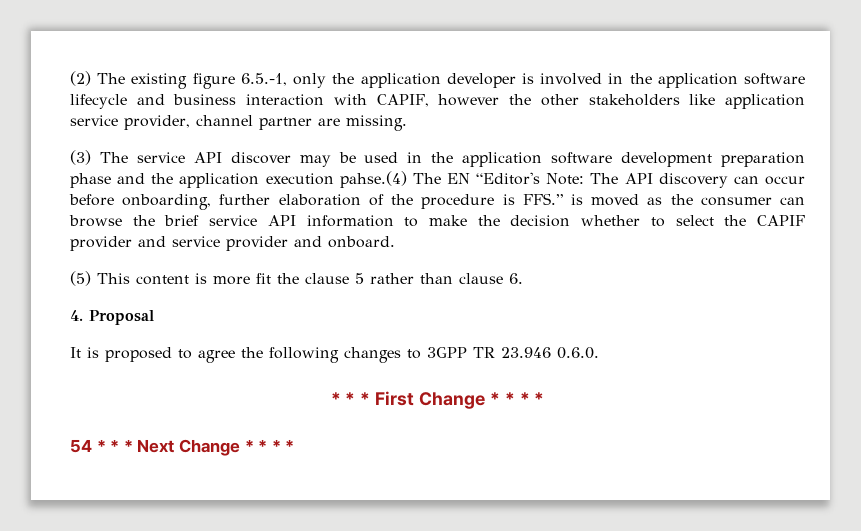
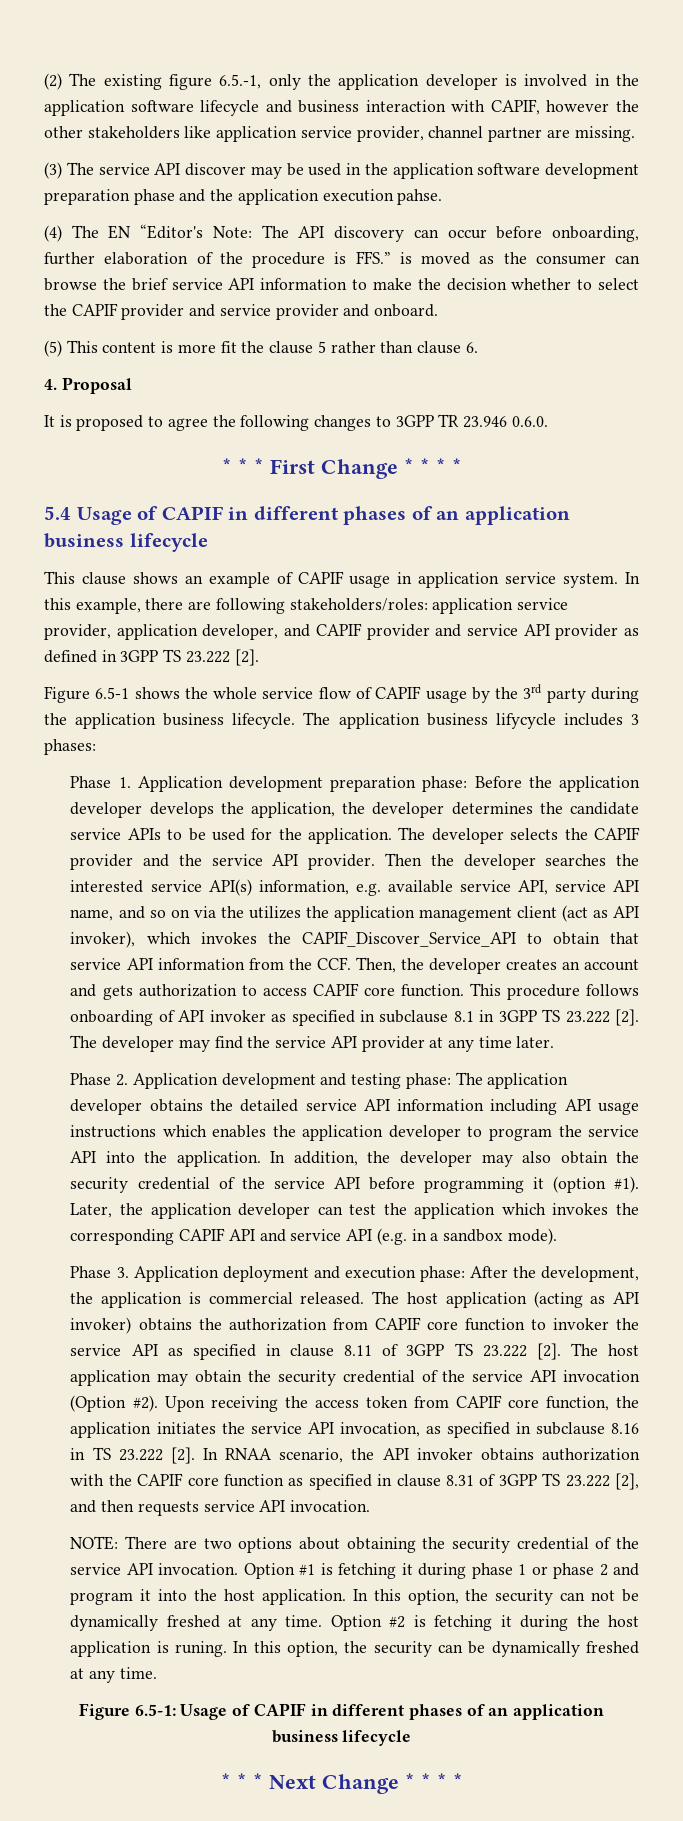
[339,171,407,188] pahse.(4) -> [397,189,443,205] [44,225,62,242] pahse. // (4)
[70,439,92,453] 54 -> [44,506,570,525] [44,533,208,552] [44,571,640,588] [44,598,569,614] [44,623,639,640] [44,649,259,666] [44,684,639,703] [44,712,639,729] [44,739,96,755] [70,776,640,792] [70,802,639,818] [70,827,640,844] [70,853,640,870] [70,879,640,896] [70,905,640,922] [70,931,639,948] [70,957,640,974] [70,983,639,1000] [70,1009,639,1026] [70,1035,555,1052] [70,1072,569,1089] [70,1099,639,1115] [70,1125,639,1141] [70,1151,639,1167] [70,1176,639,1193] [70,1203,639,1219] [70,1228,557,1245] [70,1266,639,1282] [70,1291,639,1308] [70,1317,639,1334] [70,1343,639,1360] [70,1370,640,1386] [70,1395,640,1412] [70,1422,639,1438] [70,1447,640,1464] [70,1473,640,1490] [70,1500,371,1516] [70,1536,640,1553] [70,1563,640,1579] [70,1589,639,1605] [70,1615,639,1631] [70,1641,639,1657] [70,1667,157,1683] [78,1703,605,1720] [271,1730,412,1746] 5.4 Usage of CAPIF in different phases of an application business lifecycle // This clause shows an example of CAPIF usage in application service system. In this example, there are following stakeholders/roles: application service provider, application developer, and CAPIF provider and service API provider as defined in 3GPP TS 23.222 [2]. // Figure 6.5-1 shows the whole service flow of CAPIF usage by the 3rd party during the application business lifecycle. The application business lifycycle includes 3 phases: // Phase 1. Application development preparation phase: Before the application developer develops the application, the developer determines the candidate service APIs to be used for the application. The developer selects the CAPIF provider and the service API provider. Then the developer searches the interested service API(s) information, e.g. available service API, service API name, and so on via the utilizes the application management client (act as API invoker), which invokes the CAPIF_Discover_Service_API to obtain that service API information from the CCF. Then, the developer creates an account and gets authorization to access CAPIF core function. This procedure follows onboarding of API invoker as specified in subclause 8.1 in 3GPP TS 23.222 [2]. The developer may find the service API provider at any time later. // Phase 2. Application development and testing phase: The application developer obtains the detailed service API information including API usage instructions which enables the application developer to program the service API into the application. In addition, the developer may also obtain the security credential of the service API before programming it (option #1). Later, the application developer can test the application which invokes the corresponding CAPIF API and service API (e.g. in a sandbox mode). // Phase 3. Application deployment and execution phase: After the development, the application is commercial released. The host application (acting as API invoker) obtains the authorization from CAPIF core function to invoker the service API as specified in clause 8.11 of 3GPP TS 23.222 [2]. The host application may obtain the security credential of the service API invocation (Option #2). Upon receiving the access token from CAPIF core function, the application initiates the service API invocation, as specified in subclause 8.16 in TS 23.222 [2]. In RNAA scenario, the API invoker obtains authorization with the CAPIF core function as specified in clause 8.31 of 3GPP TS 23.222 [2], and then requests service API invocation. // NOTE: There are two options about obtaining the security credential of the service API invocation. Option #1 is fetching it during phase 1 or phase 2 and program it into the host application. In this option, the security can not be dynamically freshed at any time. Option #2 is fetching it during the host application is runing. In this option, the security can be dynamically freshed at any time. // Figure 6.5-1: Usage of CAPIF in different phases of an application business lifecycle //

